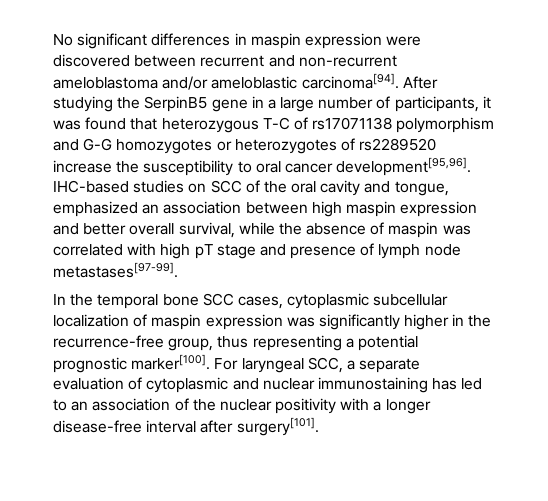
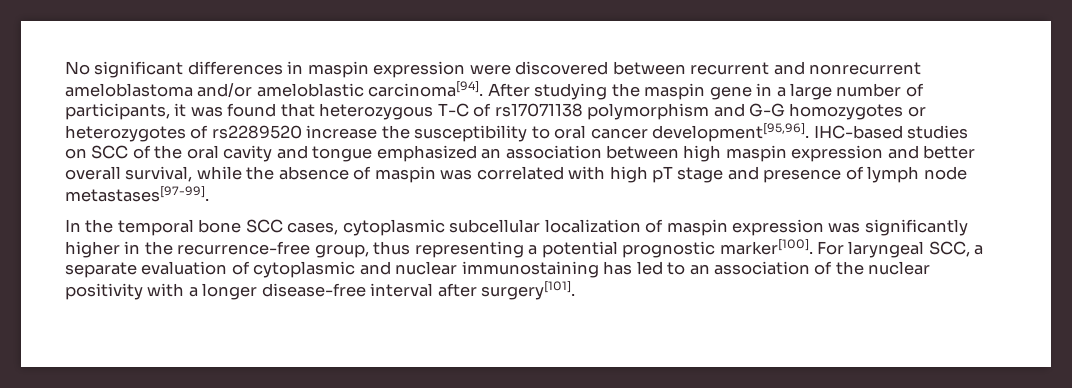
[298,55,397,67] non-recurrent -> [809,62,922,75] nonrecurrent
[144,96,208,112] SerpinB5 -> [644,83,706,100] maspin
[394,181,449,196] tongue, -> [312,146,373,162] tongue

